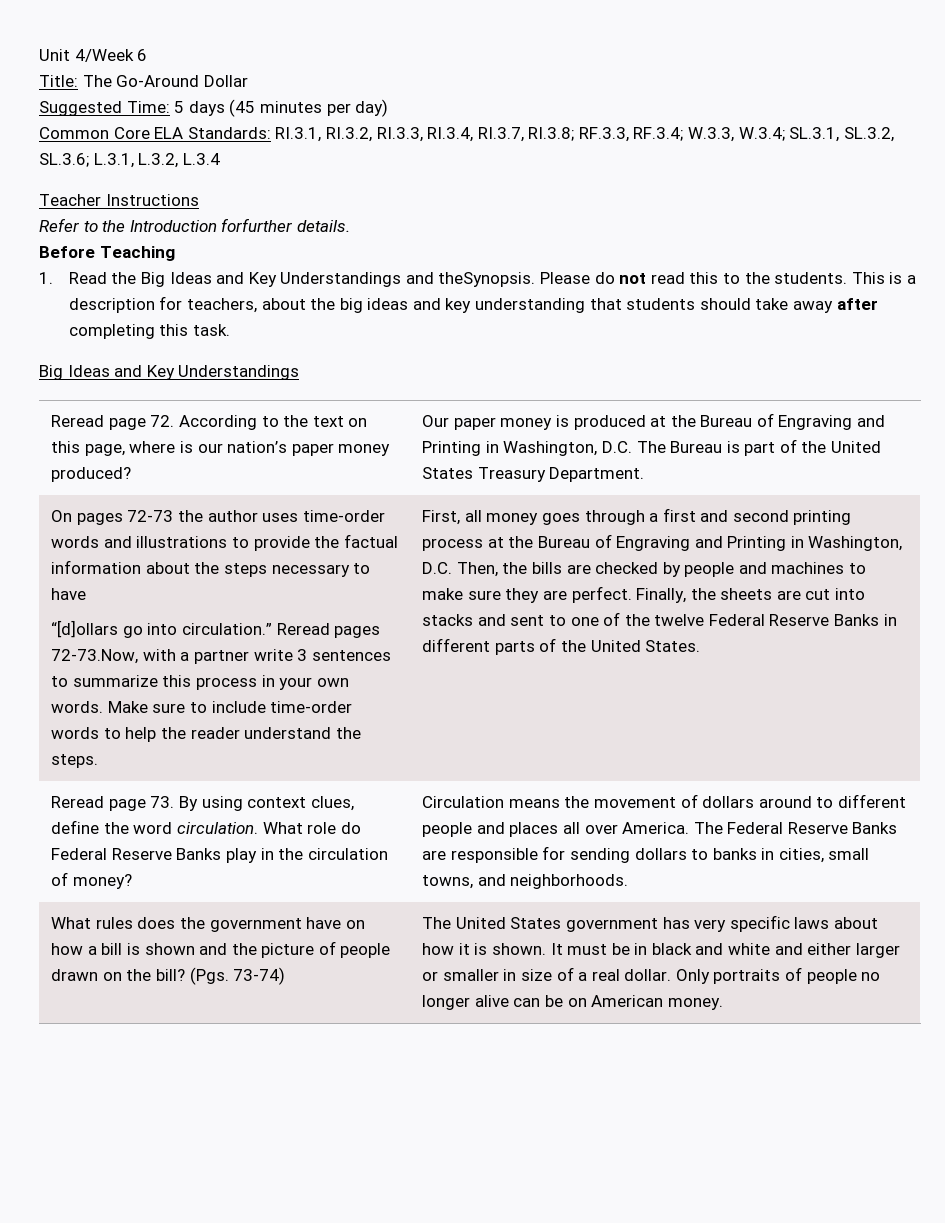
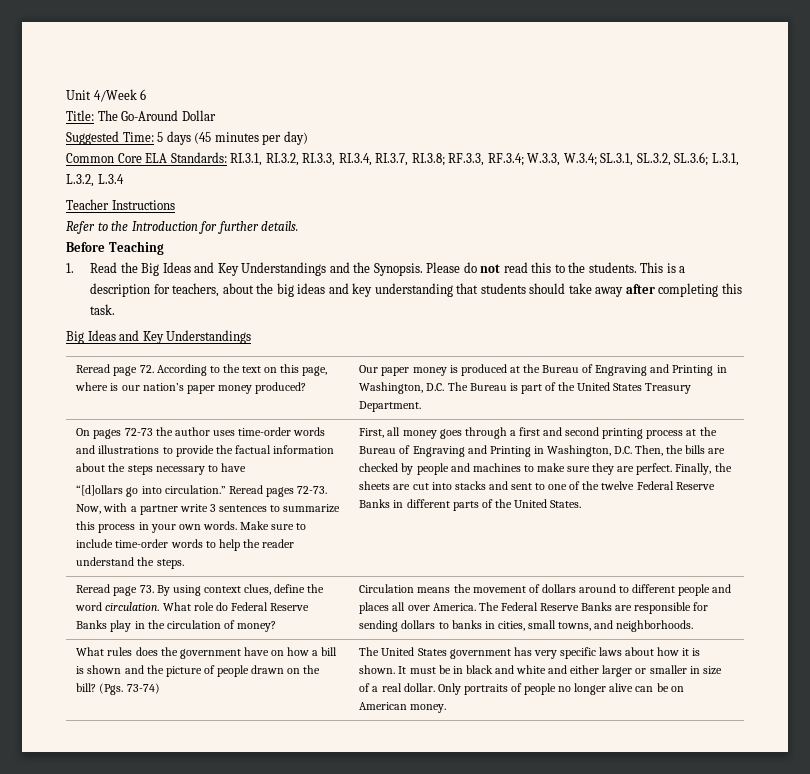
[221,218,293,232] forfurther -> [199,221,259,234] for further
[438,272,536,287] theSynopsis. -> [353,262,423,276] the Synopsis.
[51,649,139,664] 72-73.Now, -> [296,486,327,494] [76,504,102,514] 72-73. Now,

